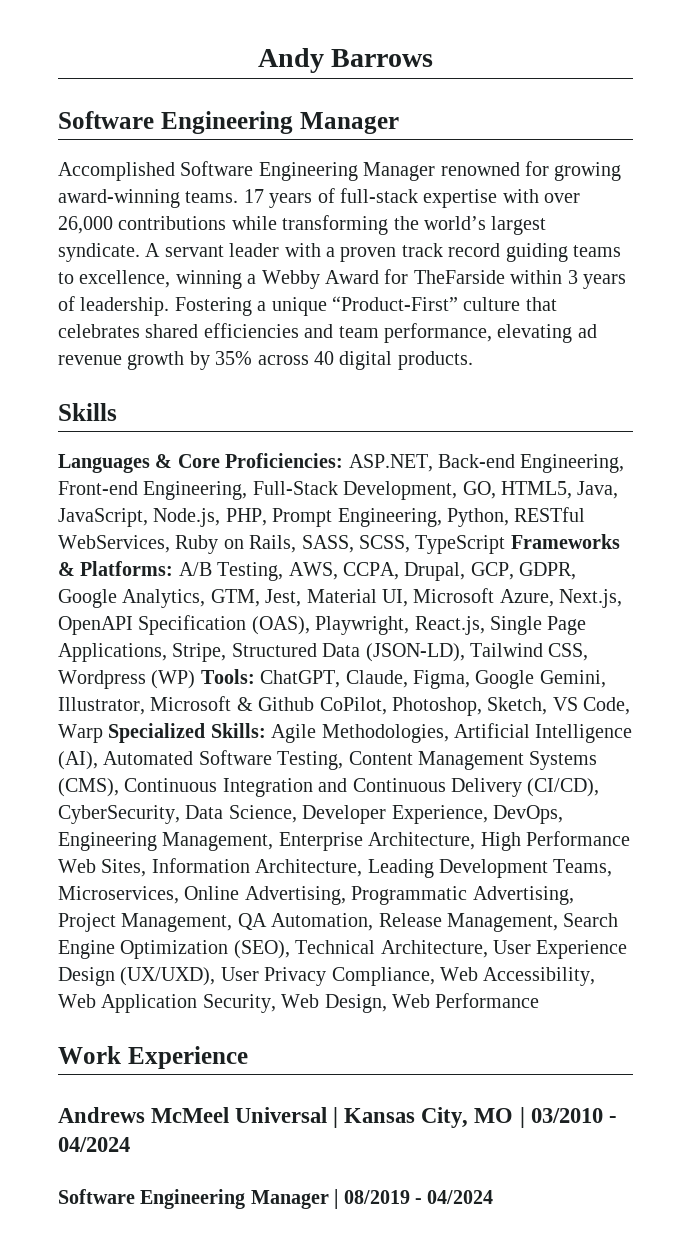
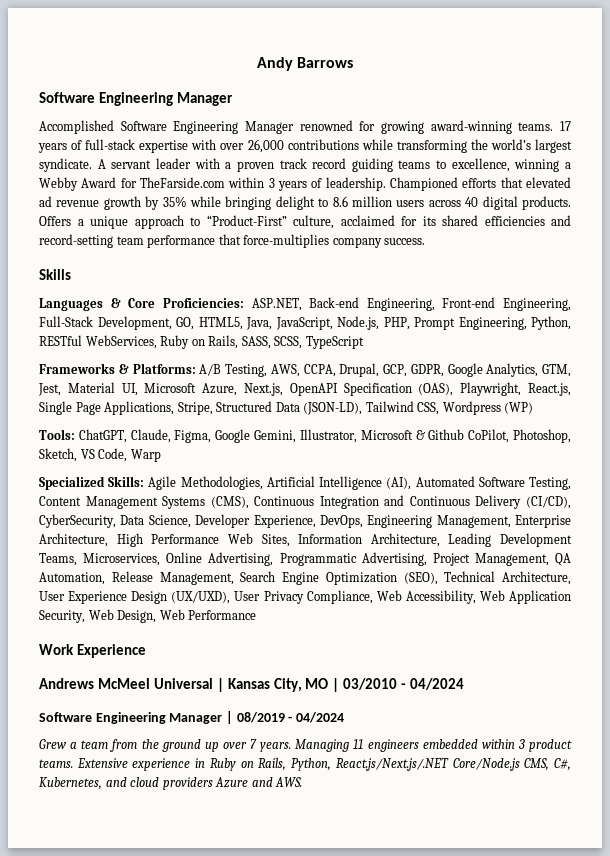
[413,270,505,284] TheFarside -> [140,177,225,188] TheFarside.com
[174,296,557,316] [58,323,573,343] Fostering a unique “Product-First” culture that celebrates shared efficiencies and team performance, elevating -> [389,177,571,191] Championed efforts that elevated
[257,351,473,370] across 40 digital products. -> [190,196,571,210] [39,215,571,229] [39,234,426,248] while bringing delight to 8.6 million users across 40 digital products. Offers a unique approach to “Product-First” culture, acclaimed for its shared efficiencies and record-setting team performance that force-multiplies company success.
(506, 544) none -> (364, 342) //
(196, 679) none -> (534, 408) //
(103, 733) none -> (161, 455) //
(494, 1197) none -> [39,739,572,752] [39,758,571,771] [39,777,303,790] // Grew a team from the ground up over 7 years. Managing 11 engineers embedded within 3 product teams. Extensive experience in Ruby on Rails, Python, React.js/Next.js/.NET Core/Node.js CMS, C#, Kubernetes, and cloud providers Azure and AWS.

